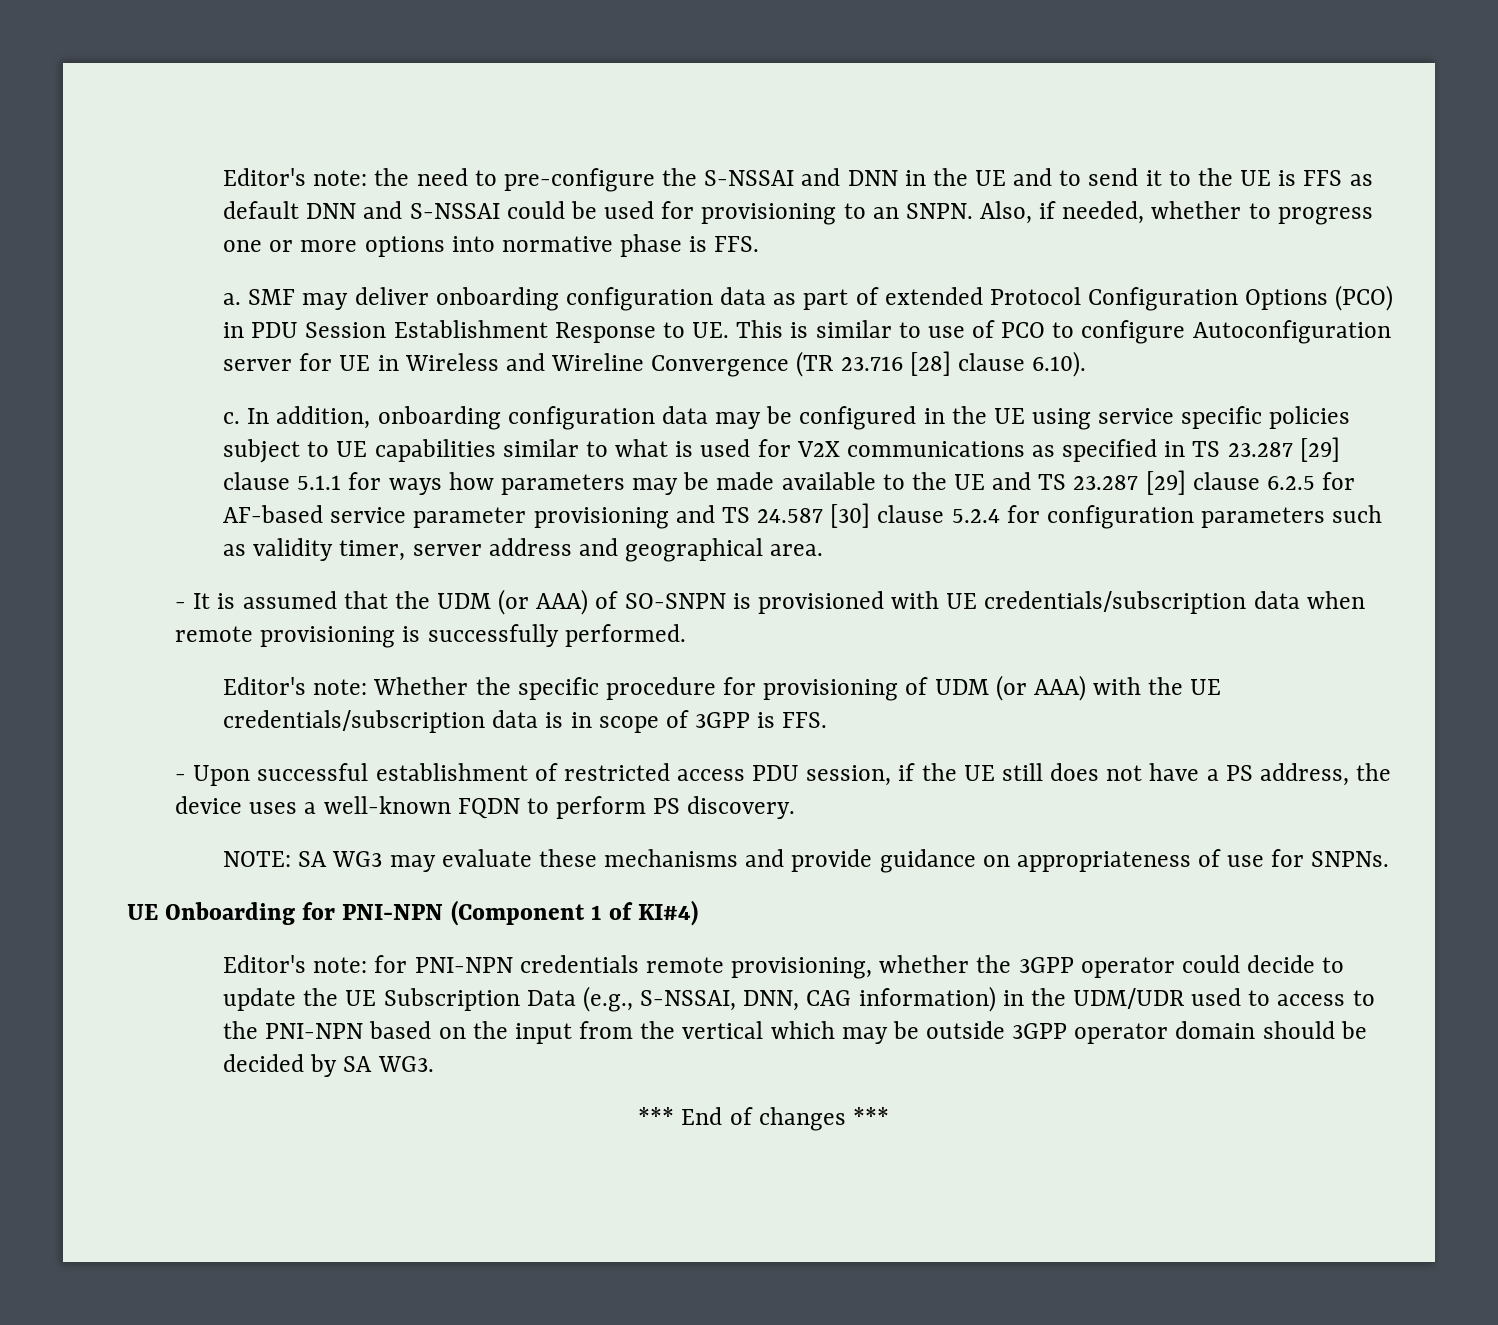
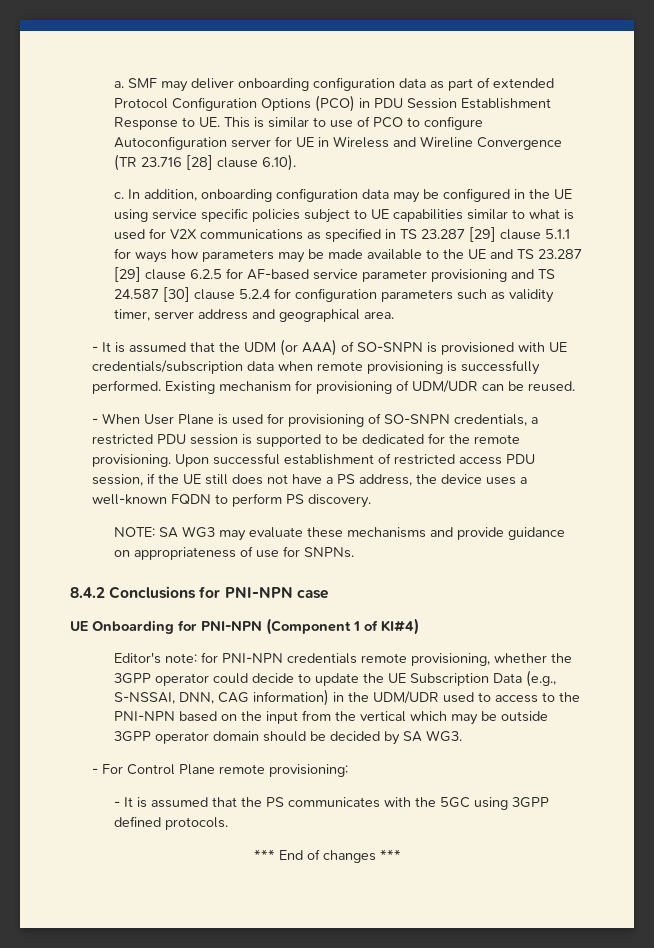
[223,168,1373,192] [223,201,1373,225] [223,234,760,257] Editor's note: the need to pre-configure the S-NSSAI and DNN in the UE and to send it to the UE is FFS as default DNN and S-NSSAI could be used for provisioning to an SNPN. Also, if needed, whether to progress one or more options into normative phase is FFS. // -> (113, 84) none
[223,675,1222,701] [223,710,828,733] [175,774,187,781] // Editor's note: Whether the specific procedure for provisioning of UDM (or AAA) with the UE credentials/subscription data is in scope of 3GPP is FFS. // - -> [164,380,575,394] [91,413,538,427] [91,433,520,447] [91,454,171,467] Existing mechanism for provisioning of UDM/UDR can be reused. // - When User Plane is used for provisioning of SO-SNPN credentials, a restricted PDU session is supported to be dedicated for the remote provisioning.
(1390, 859) none -> [70,586,328,599] // 8.4.2 Conclusions for PNI-NPN case
(434, 1064) none -> [91,764,348,777] [113,797,549,810] [113,816,228,830] // - For Control Plane remote provisioning: // - It is assumed that the PS communicates with the 5GC using 3GPP defined protocols.

